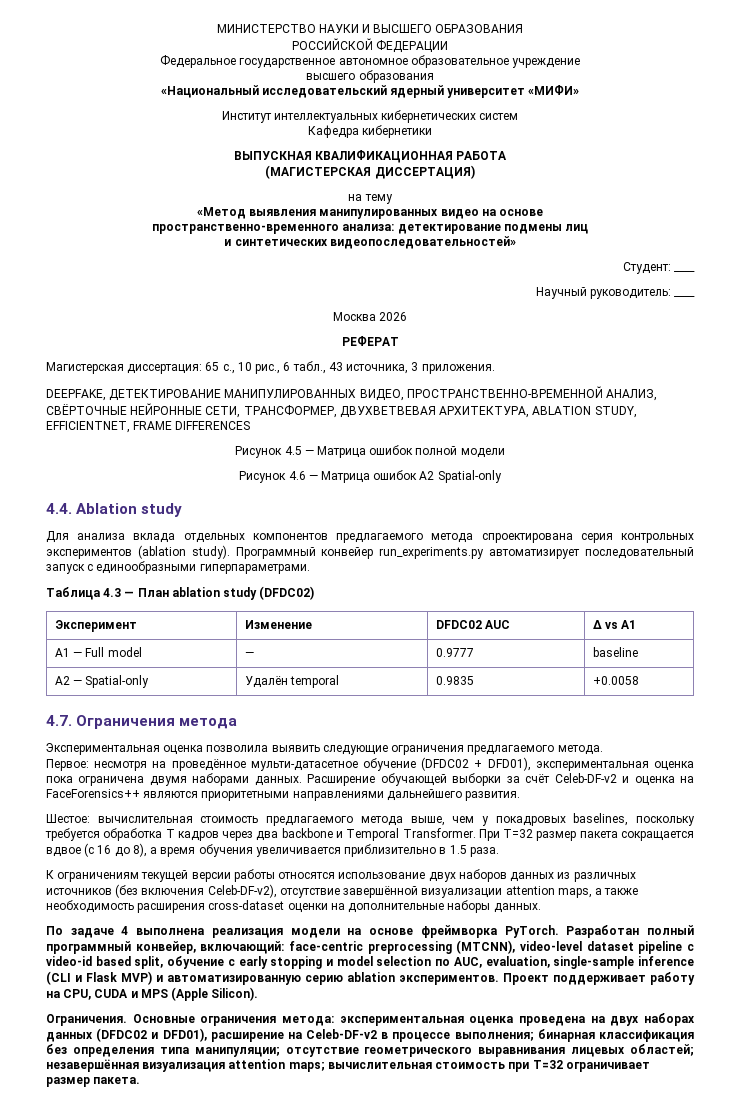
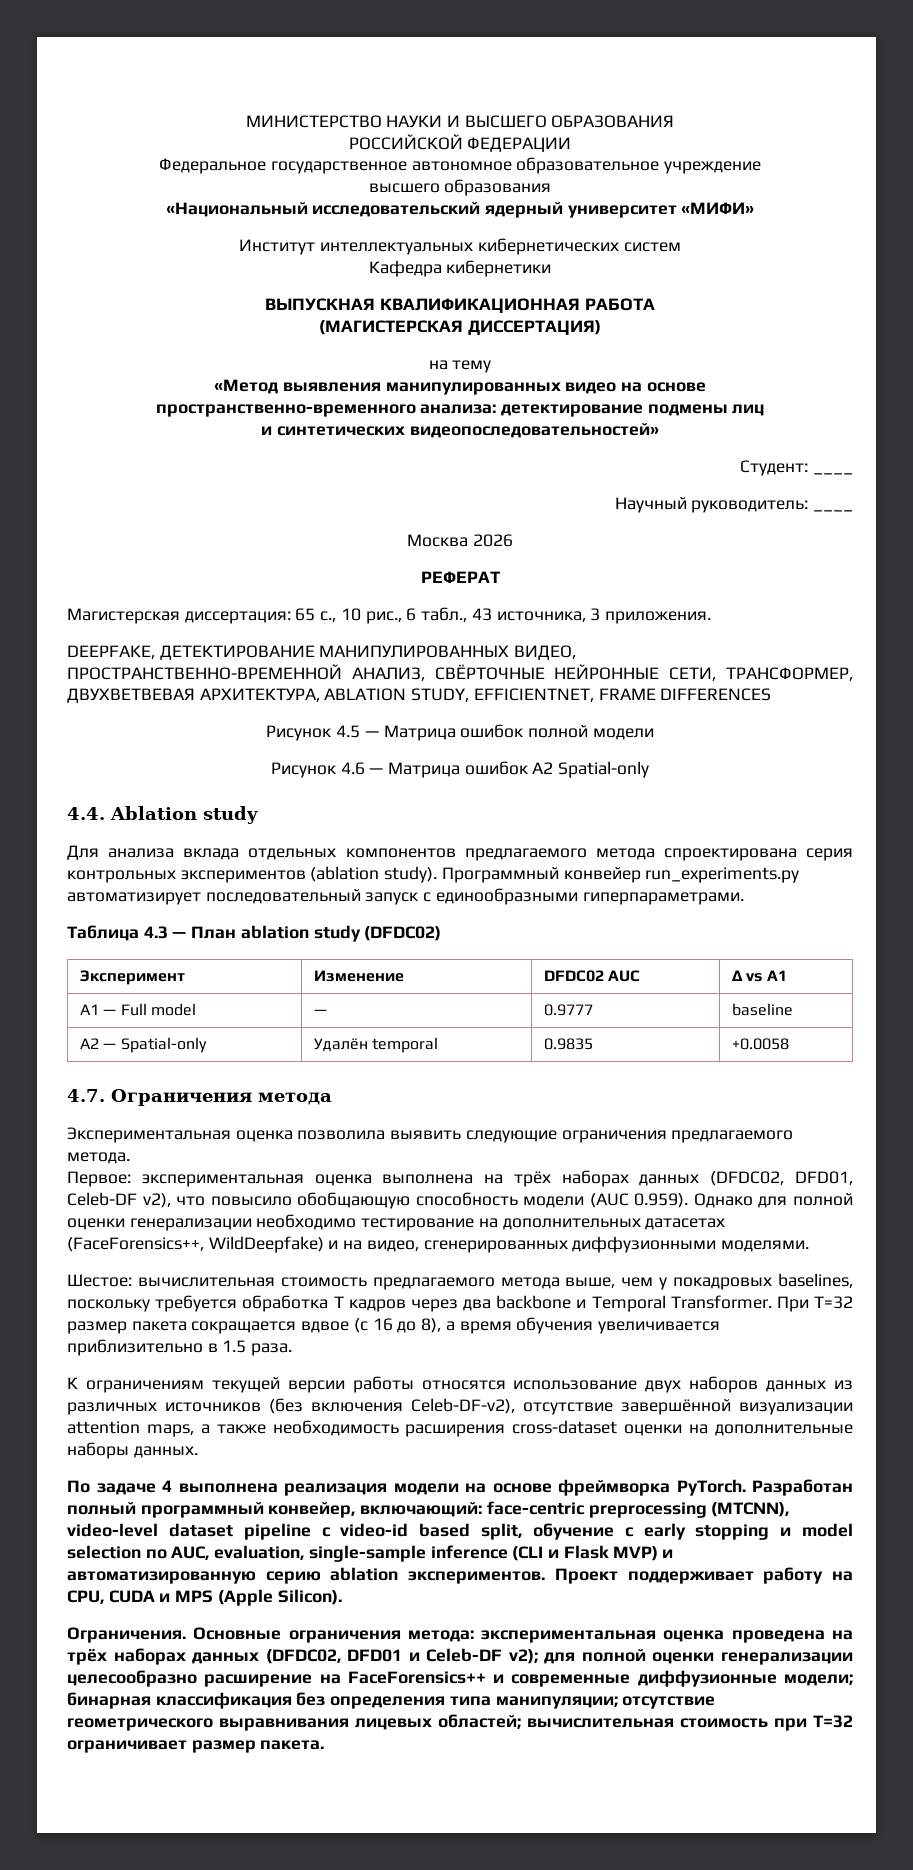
[94,757,694,771] [46,773,694,786] [46,789,521,801] несмотря на проведённое мульти-датасетное обучение (DFDC02 + DFD01), экспериментальная оценка пока ограничена двумя наборами данных. Расширение обучающей выборки за счёт Celeb-DF-v2 и оценка на FaceForensics++ являются приоритетными направлениями дальнейшего развития. -> [141,1170,854,1187] [67,1192,853,1209] [67,1214,726,1231] [67,1236,810,1253] экспериментальная оценка выполнена на трёх наборах данных (DFDC02, DFD01, Celeb-DF v2), что повысило обобщающую способность модели (AUC 0.959). Однако для полной оценки генерализации необходимо тестирование на дополнительных датасетах (FaceForensics++, WildDeepfake) и на видео, сгенерированных диффузионными моделями.
[610,1013,695,1026] [46,1028,534,1042] двух наборах данных (DFDC02 и DFD01), расширение на Celeb-DF-v2 в процессе выполнения; -> [67,1648,853,1665] [67,1670,854,1687] трёх наборах данных (DFDC02, DFD01 и Celeb-DF v2); для полной оценки генерализации целесообразно расширение на FaceForensics++ и современные диффузионные модели;
[46,1059,325,1072] незавершённая визуализация attention maps; -> (521, 1721) none

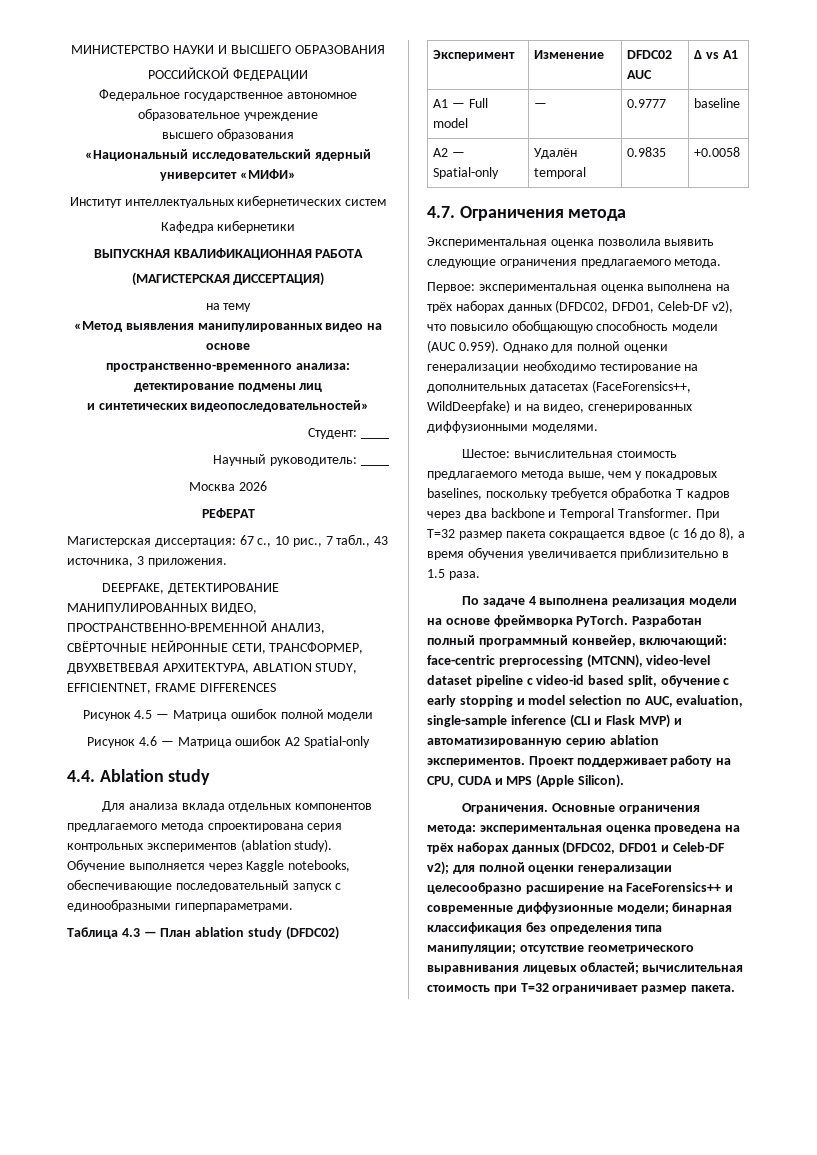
[295,608,316,621] 65 -> [239,535,254,545] 67
[406,608,417,621] 6 -> [325,536,333,545] 7
[441,867,800,883] [67,892,201,905] Программный конвейер run_experiments.py автоматизирует -> [67,859,351,872] [67,879,172,892] Обучение выполняется через Kaggle notebooks, обеспечивающие
[67,1376,853,1393] [67,1398,853,1415] [67,1420,854,1437] [67,1442,198,1459] // К ограничениям текущей версии работы относятся использование двух наборов данных из различных источников (без включения Celeb-DF-v2), отсутствие завершённой визуализации attention maps, а также необходимость расширения cross-dataset оценки на дополнительные наборы данных. -> (480, 575) none

